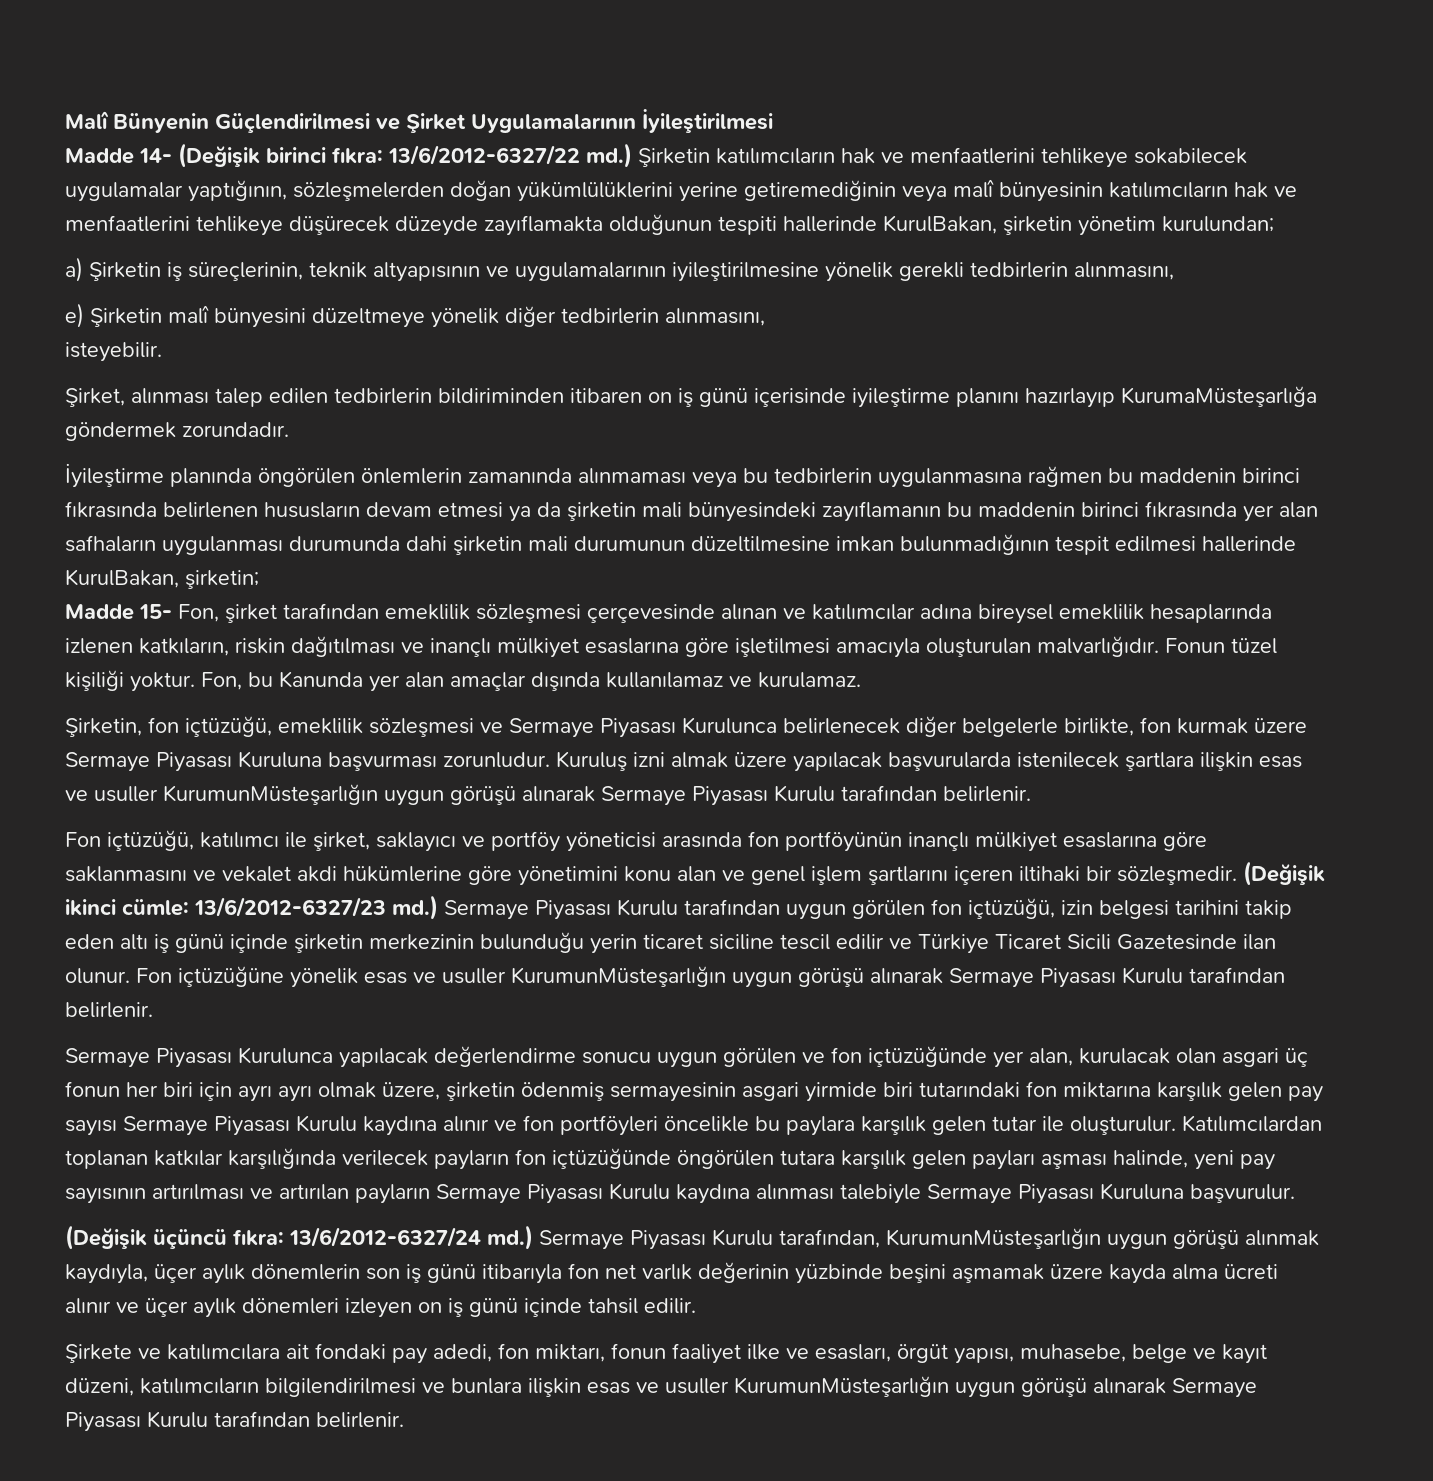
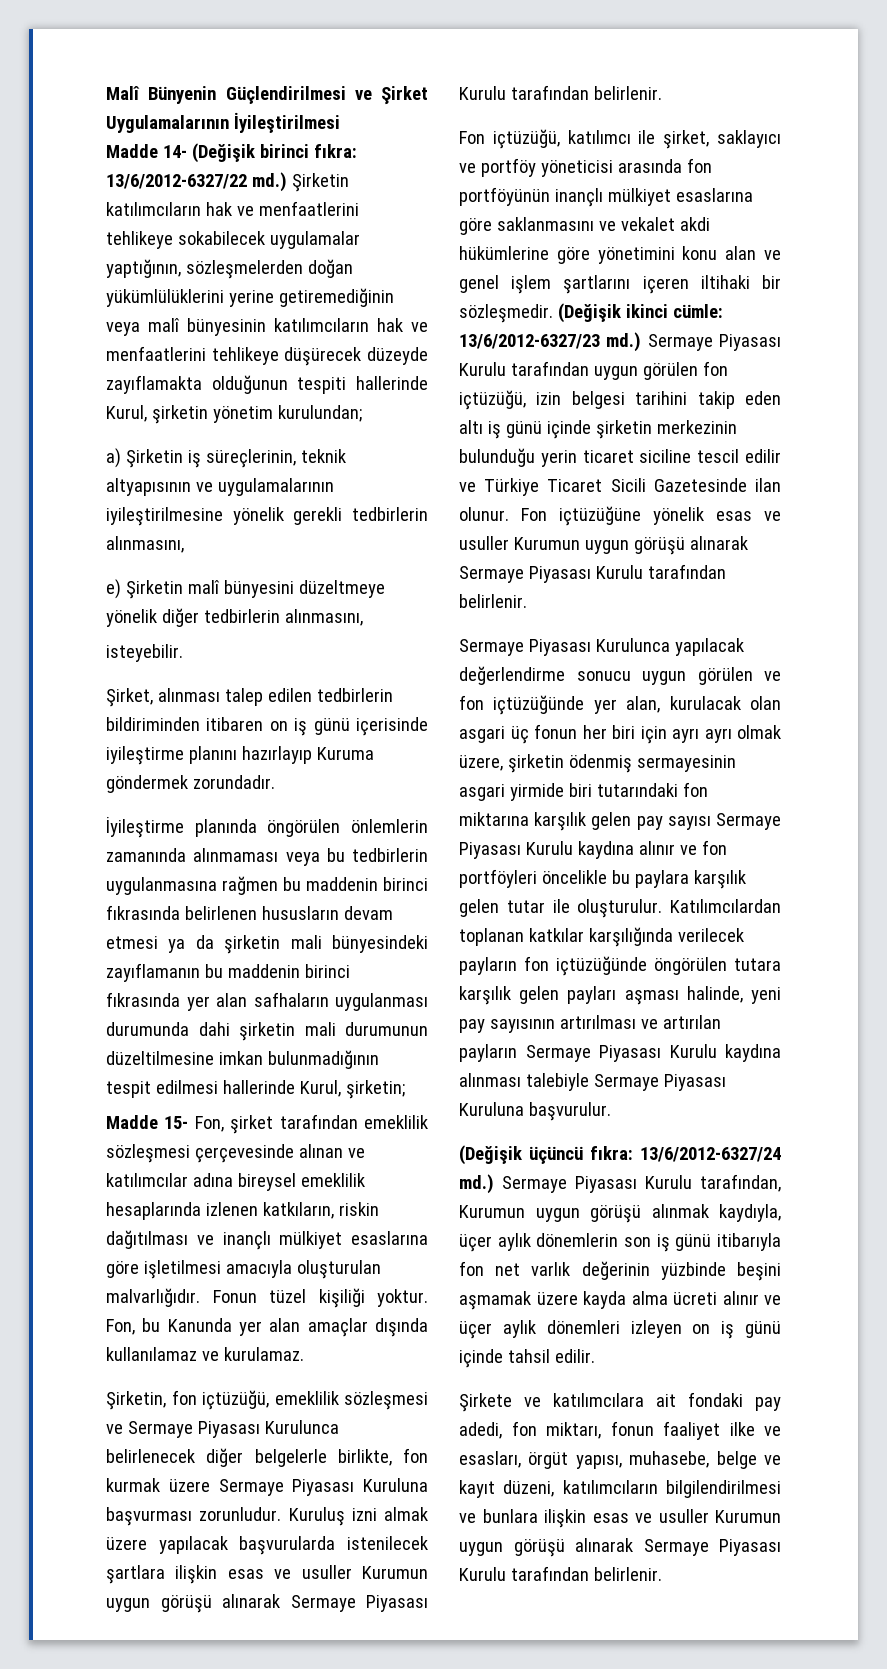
[883,215,997,234] KurulBakan, -> [106,405,147,422] Kurul,
[1121,386,1317,407] KurumaMüsteşarlığa -> [316,747,374,760] Kuruma
[65,569,179,588] KurulBakan, -> [299,1080,341,1097] Kurul,
[163,784,378,805] KurumunMüsteşarlığın -> [362,1566,428,1579] Kurumun
[511,966,726,987] KurumunMüsteşarlığın -> [513,537,580,550] Kurumun
[886,1228,1101,1249] KurumunMüsteşarlığın -> [459,1205,525,1218] Kurumun
[734,1376,949,1397] KurumunMüsteşarlığın -> [715,1510,781,1523] Kurumun

